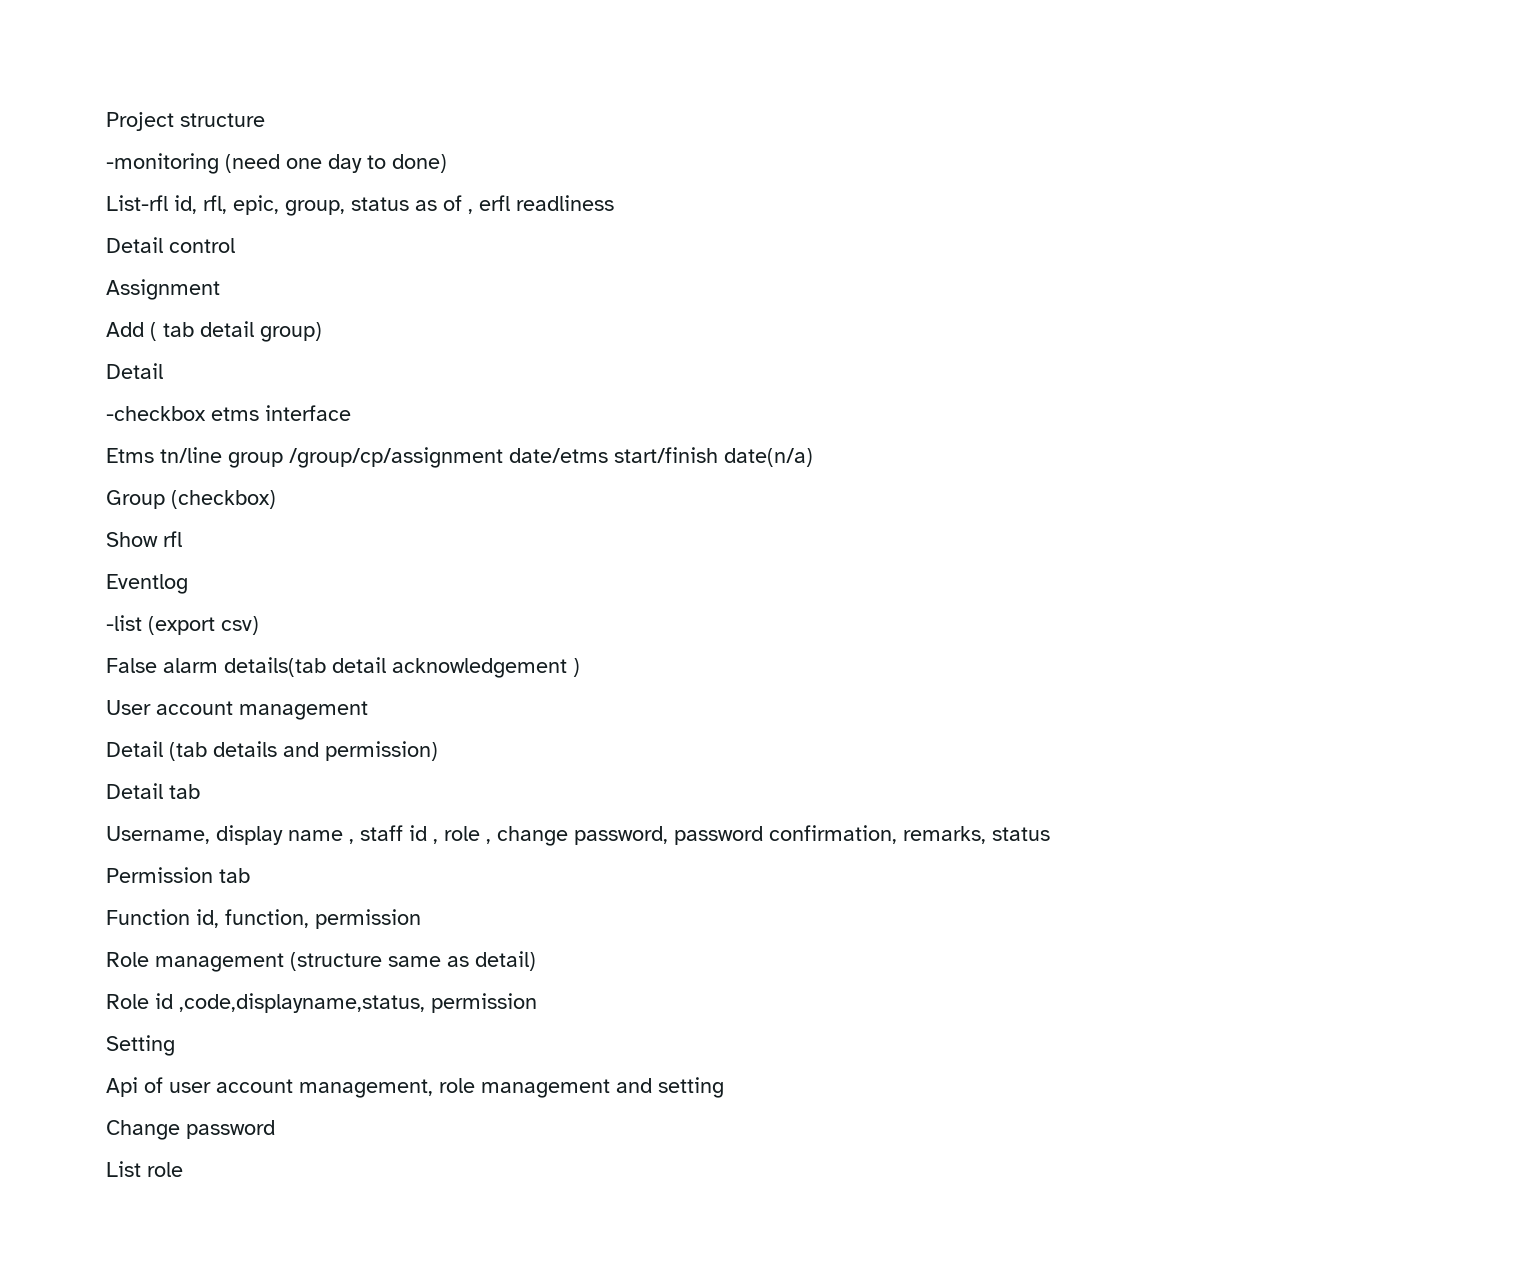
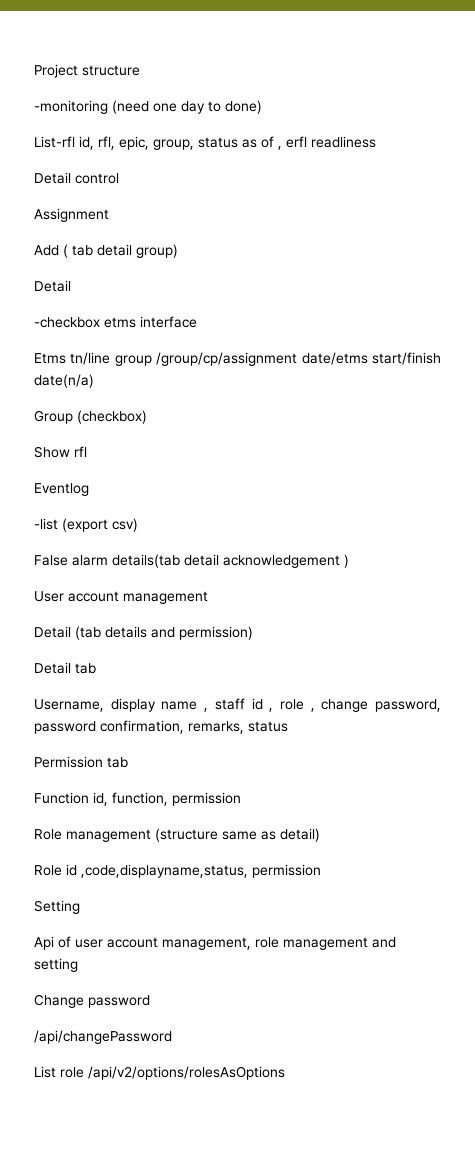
(275, 1129) none -> [34,1030,172,1044] // /api/changePassword
(183, 1169) none -> [88,1066,285,1080] /api/v2/options/rolesAsOptions

